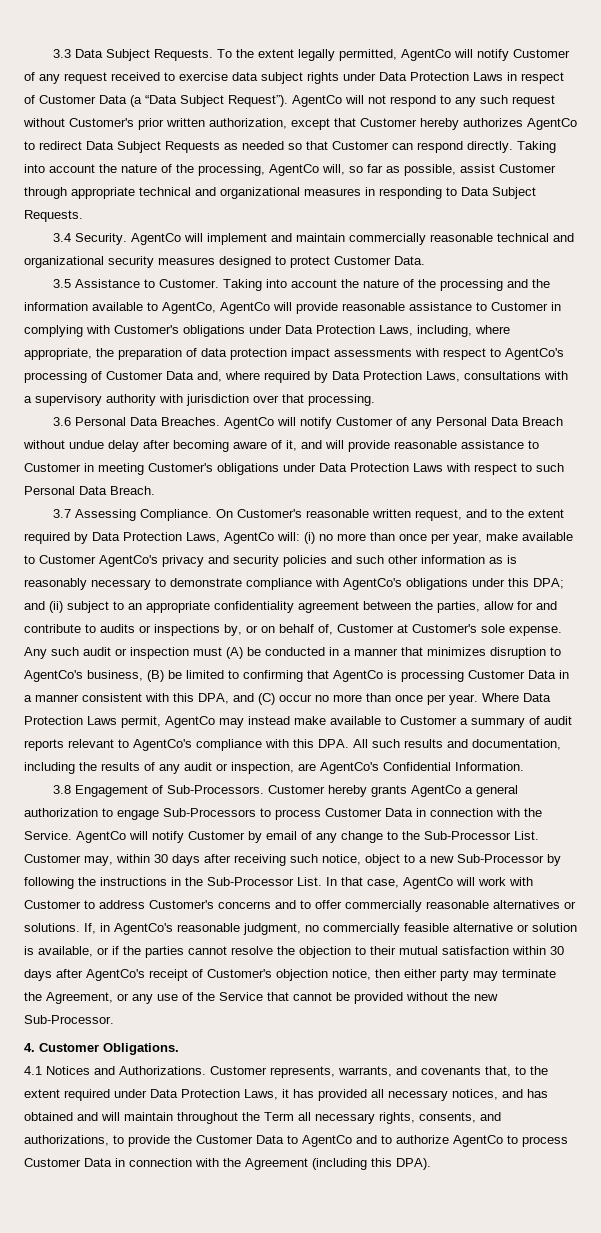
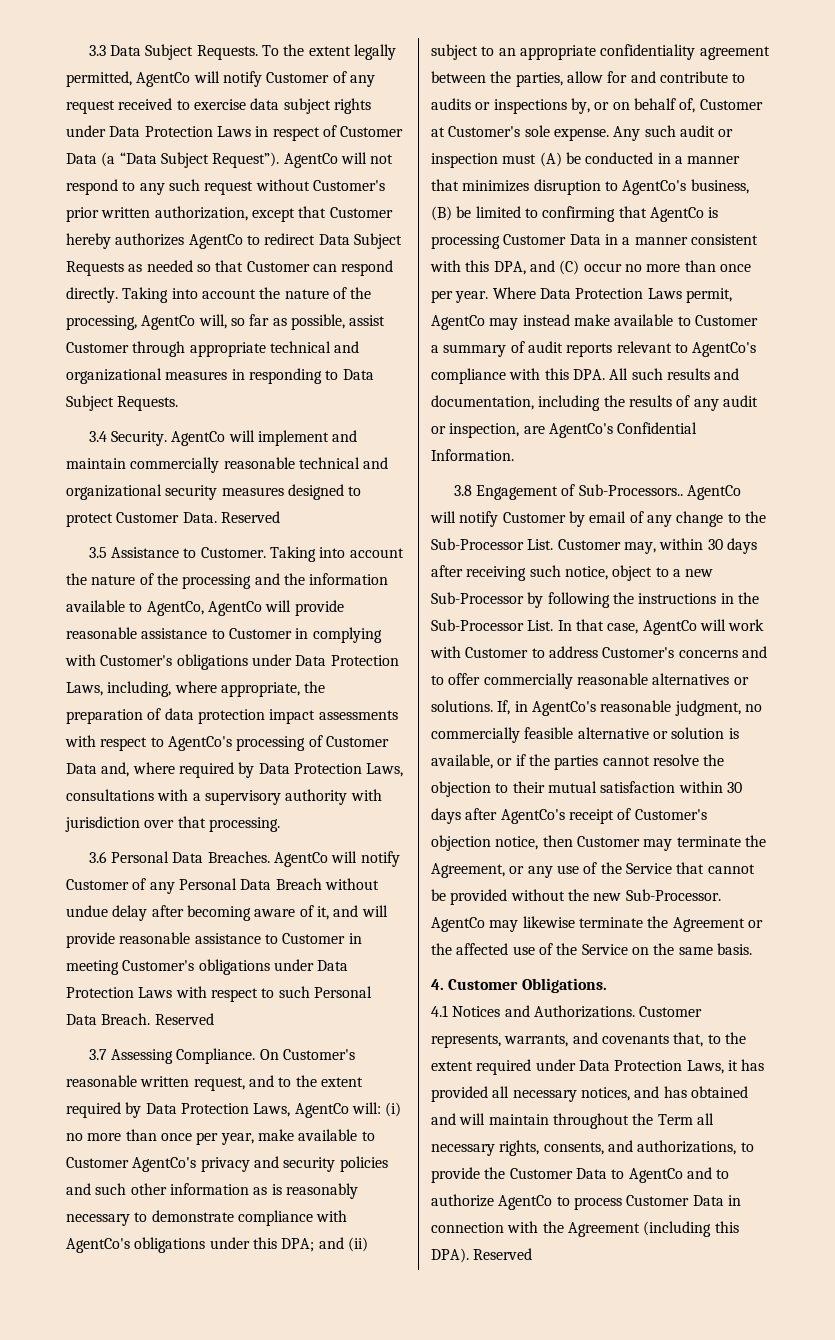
(425, 260) none -> [220,511,280,523] Reserved
(155, 490) none -> [154,1013,214,1025] Reserved
[167,785,519,797] [24,808,542,820] [24,831,72,840] Sub-Processors. Customer hereby grants AgentCo a general authorization to engage Sub-Processors to process Customer Data in connection with the Service. -> [578,484,683,496] Sub-Processors..
[404,969,469,981] either party -> [576,836,640,847] Customer
(114, 1019) none -> [431,916,763,932] [431,943,752,955] AgentCo may likewise terminate the Agreement or the affected use of the Service on the same basis.
(431, 1164) none -> [473,1248,533,1260] Reserved

